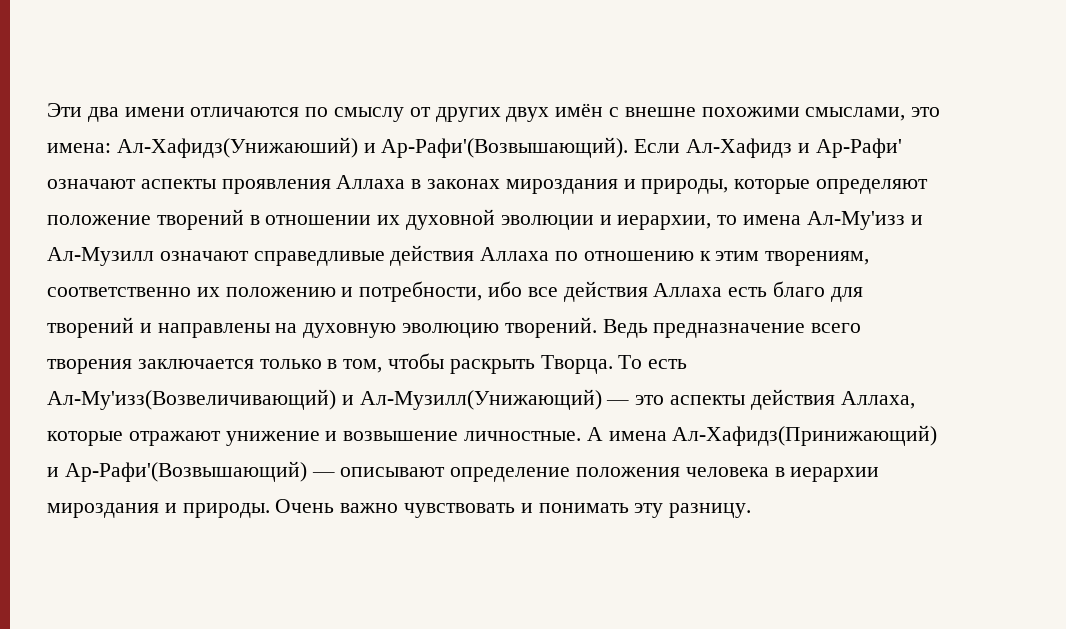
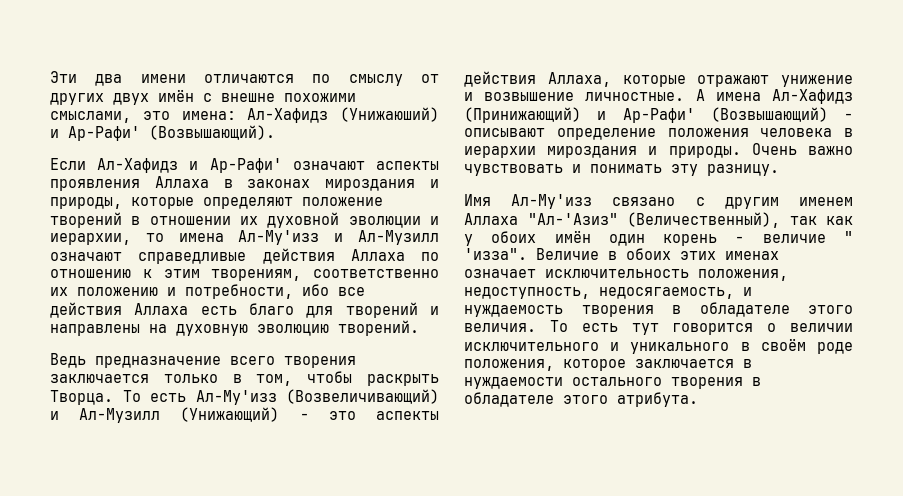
[116,137,629,158] Ал-Хафидз(Унижаюший) и Ар-Рафи'(Возвышающий). -> [247,107,439,123] [50,125,275,141] Ал-Хафидз (Унижаюший) и Ар-Рафи' (Возвышающий). //
(597, 327) none -> (419, 328) //
[47,389,630,410] Ал-Му'изз(Возвеличивающий) и Ал-Музилл(Унижающий) — -> [195,389,439,405] [50,407,309,423] Ал-Му'изз (Возвеличивающий) и Ал-Музилл (Унижающий) -
[672,425,938,446] [47,461,335,482] Ал-Хафидз(Принижающий) и Ар-Рафи'(Возвышающий) — -> [772,89,853,104] [464,107,853,123] Ал-Хафидз (Принижающий) и Ар-Рафи' (Возвышающий) -
(752, 510) none -> [464,194,853,209] [464,212,853,228] [464,230,853,246] [464,248,779,260] [464,269,788,281] [464,287,752,299] [464,302,853,317] [464,320,853,335] [464,338,853,354] [464,359,752,371] [464,377,761,389] [464,392,698,407] // Имя Ал-Му'изз связано с другим именем Аллаха "Ал-'Азиз" (Величественный), так как у обоих имён один корень - величие " 'изза". Величие в обоих этих именах означает исключительность положения, недоступность, недосягаемость, и нуждаемость творения в обладателе этого величия. То есть тут говорится о величии исключительного и уникального в своём роде положения, которое заключается в нуждаемости остального творения в обладателе этого атрибута.

